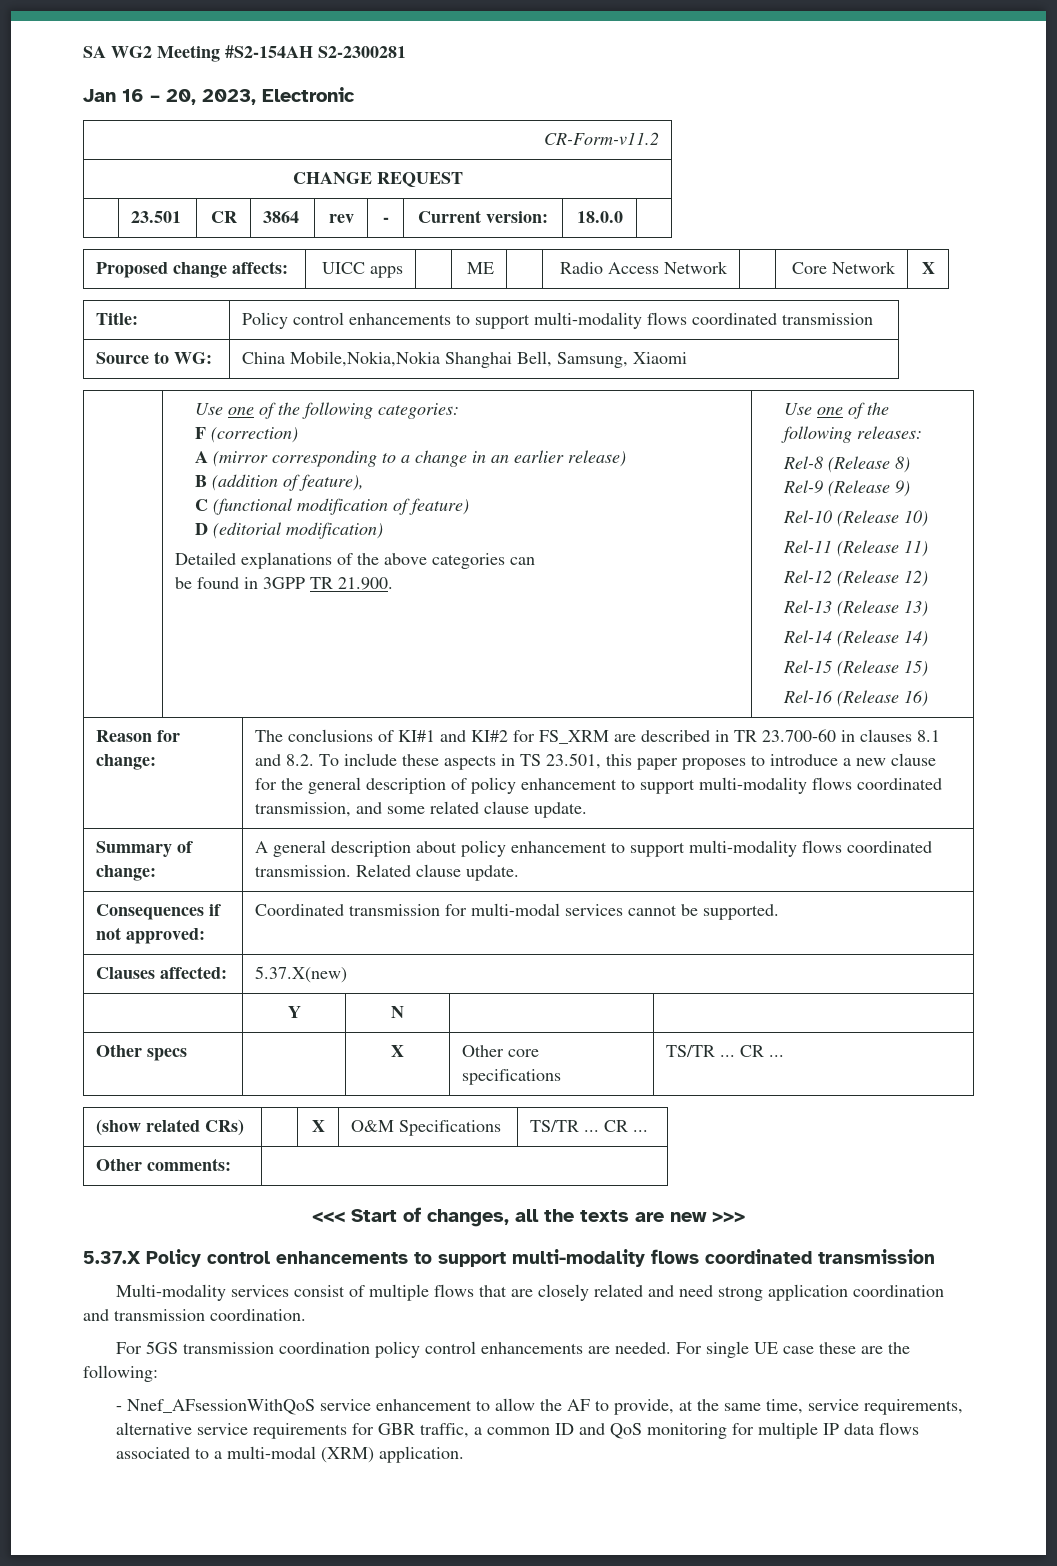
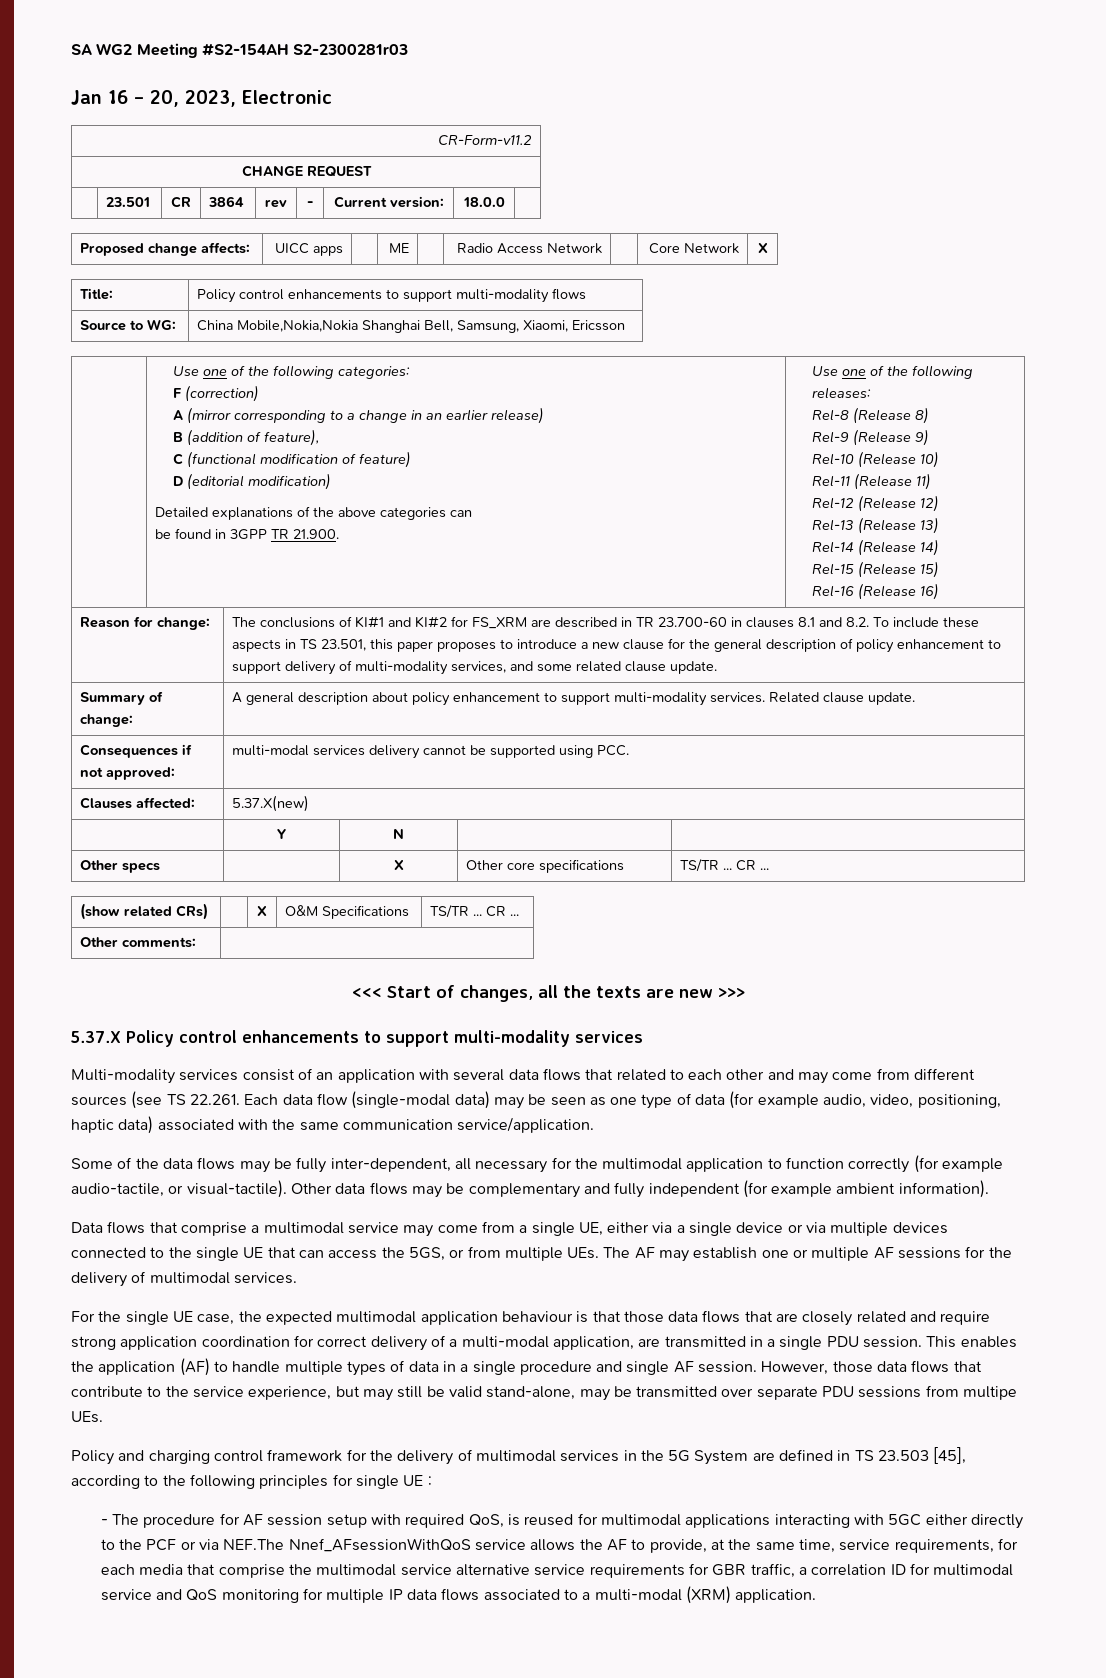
[318,46,406,58] S2-2300281 -> [293,44,409,55] S2-2300281r03
[692,313,874,325] coordinated transmission -> (587, 294) none
[633,352,688,364] Xiaomi -> [523,320,626,332] Xiaomi, Ericsson
[699,777,943,794] [255,802,352,817] multi-modality flows coordinated transmission, -> [285,660,507,675] delivery of multi-modality services,
[802,840,933,853] [255,865,352,877] flows coordinated transmission. -> [710,692,766,703] services.
[255,904,468,916] Coordinated transmission for -> (176, 773) none
(624, 910) none -> [369,745,421,759] delivery
[703,904,780,920] supported. -> [490,745,630,758] supported using PCC.
[651,1249,935,1264] flows coordinated transmission -> [575,1031,643,1043] services
[369,1284,430,1301] multiple -> [316,1068,976,1084] [71,1091,1001,1109] [71,1116,595,1134] [71,1155,1004,1173] [71,1180,989,1198] [71,1221,948,1237] [71,1246,1012,1262] [71,1271,297,1287] [71,1311,699,1325] an application with several data flows that related to each other and may come from different sources (see TS 22.261. Each data flow (single-modal data) may be seen as one type of data (for example audio, video, positioning, haptic data) associated with the same communication service/application. // Some of the data flows may be fully inter-dependent, all necessary for the multimodal application to function correctly (for example audio-tactile, or visual-tactile). Other data flows may be complementary and fully independent (for example ambient information). // Data flows that comprise a multimodal service may come from a single UE, either via a single device or via multiple devices connected to the single UE that can access the 5GS, or from multiple UEs. The AF may establish one or multiple AF sessions for the delivery of multimodal services. // For the single UE case, the expected multimodal application behaviour is that those data
[679,1285,714,1297] need -> [940,1311,991,1325] require
[83,1309,306,1321] [116,1341,911,1358] [83,1365,158,1382] [116,1398,536,1415] and transmission coordination. // For 5GS transmission coordination policy control enhancements are needed. For single UE case these are the following: // - Nnef_AFsessionWithQoS service enhancement to allow -> [293,1335,1017,1351] [71,1358,982,1376] [71,1385,1018,1401] [71,1411,103,1423] [71,1447,967,1465] [71,1474,432,1489] [100,1513,1023,1529] [100,1538,576,1552] for correct delivery of a multi-modal application, are transmitted in a single PDU session. This enables the application (AF) to handle multiple types of data in a single procedure and single AF session. However, those data flows that contribute to the service experience, but may still be valid stand-alone, may be transmitted over separate PDU sessions from multipe UEs. // Policy and charging control framework for the delivery of multimodal services in the 5G System are defined in TS 23.503 [45], according to the following principles for single UE : // - The procedure for AF session setup with required QoS, is reused for multimodal applications interacting with 5GC either directly to the PCF or via NEF.The Nnef_AFsessionWithQoS service allows
(964, 1407) none -> [997,1538,1018,1550] [100,1564,452,1578] for each media that comprise the multimodal service
[487,1423,575,1435] common ID -> [811,1563,1014,1576] [100,1589,152,1601] correlation ID for multimodal service

